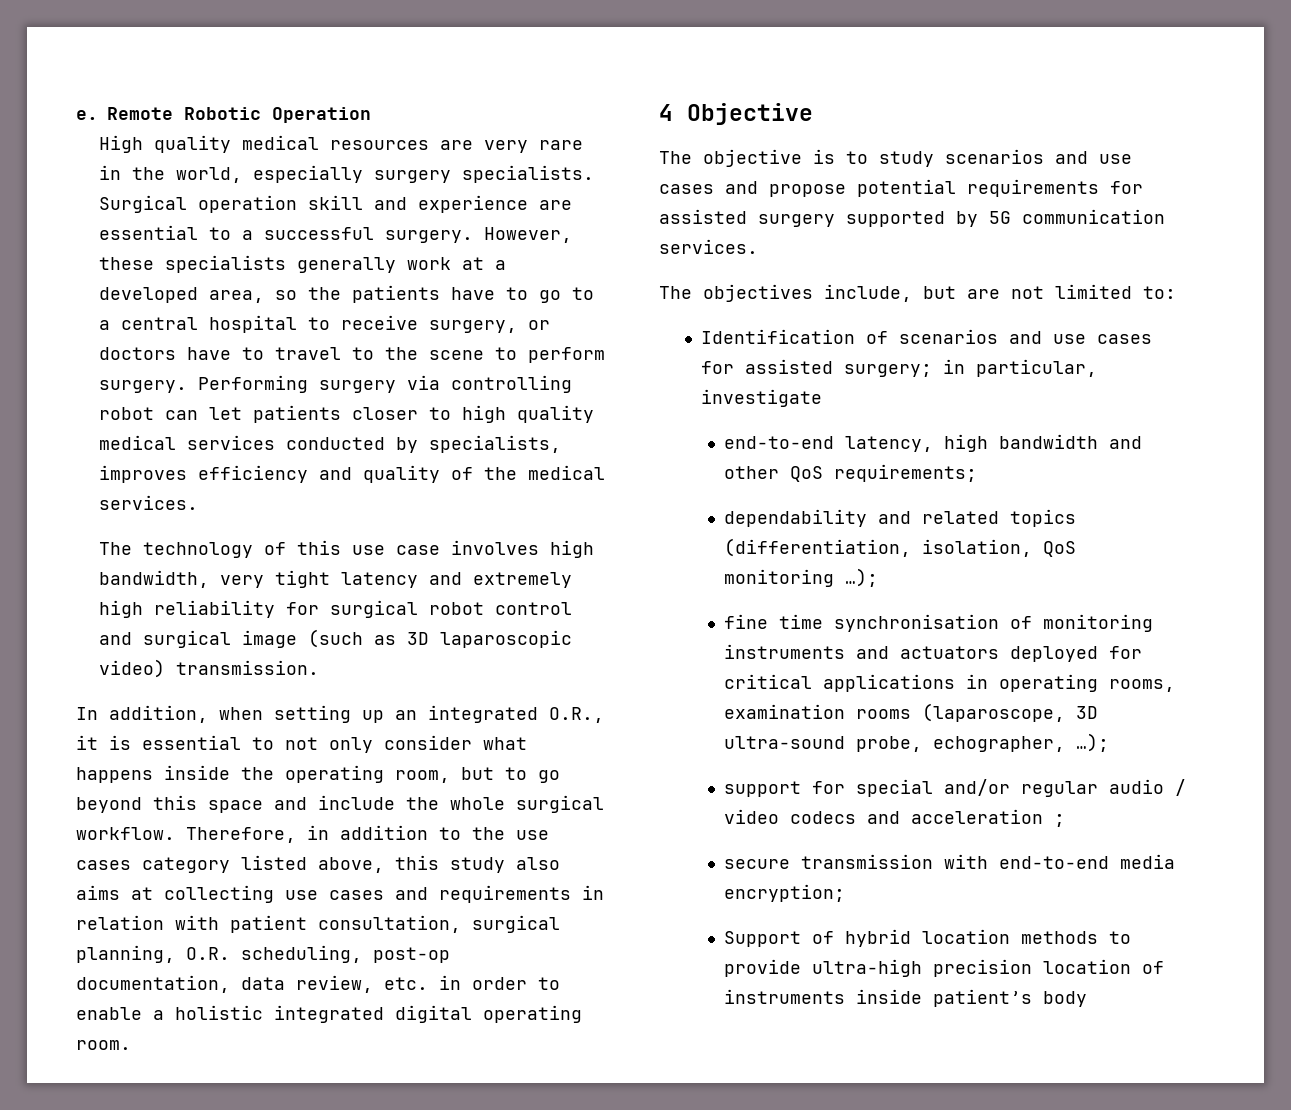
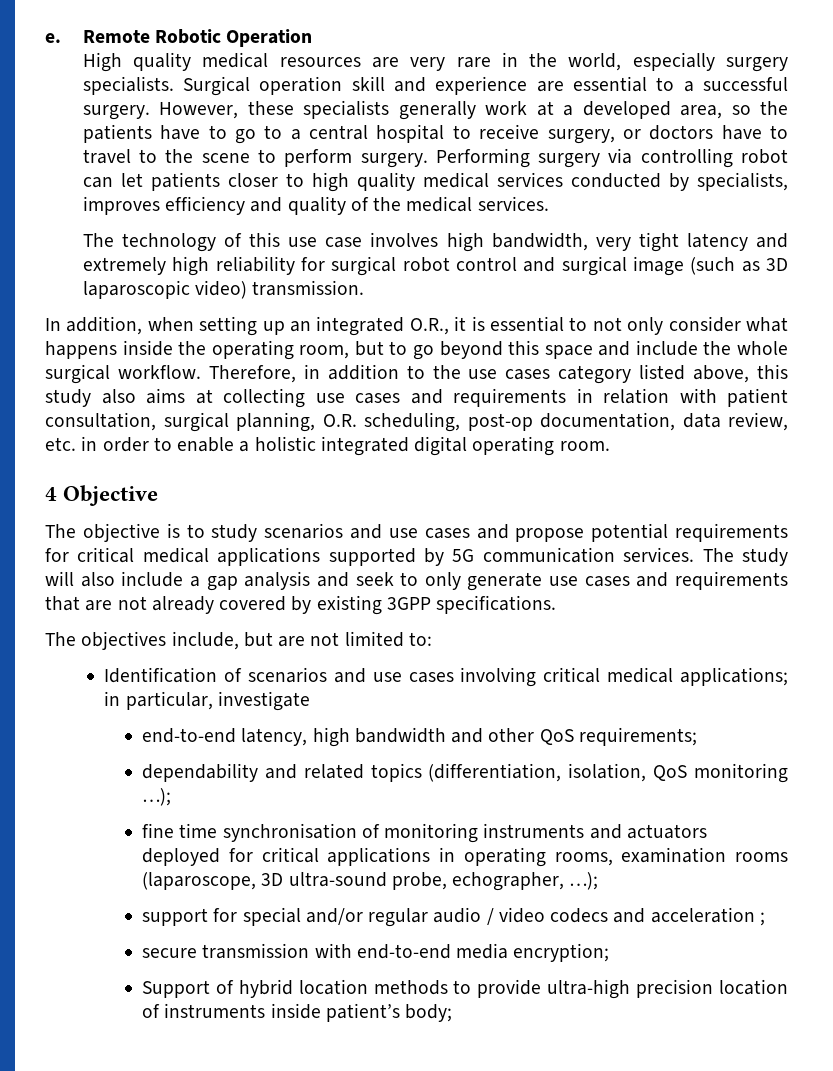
[659,209,835,227] assisted surgery -> [77,547,321,566] critical medical applications
(758, 246) none -> [702,548,788,566] [45,571,788,591] [45,595,557,615] The study will also include a gap analysis and seek to only generate use cases and requirements that are not already covered by existing 3GPP specifications.
[701,359,933,377] for assisted surgery; -> [460,667,789,687] involving critical medical applications;
[1043,991,1088,1007] body -> [405,1004,453,1022] body;

